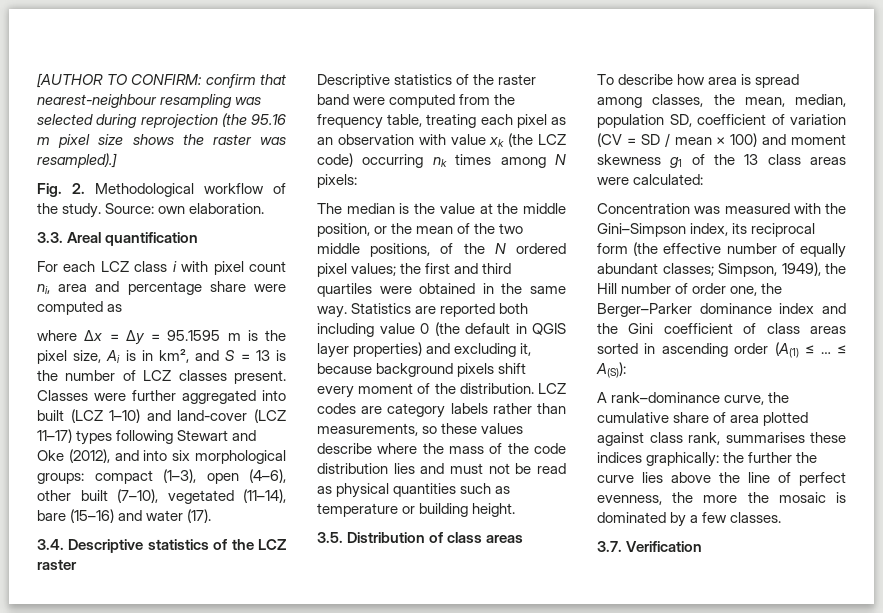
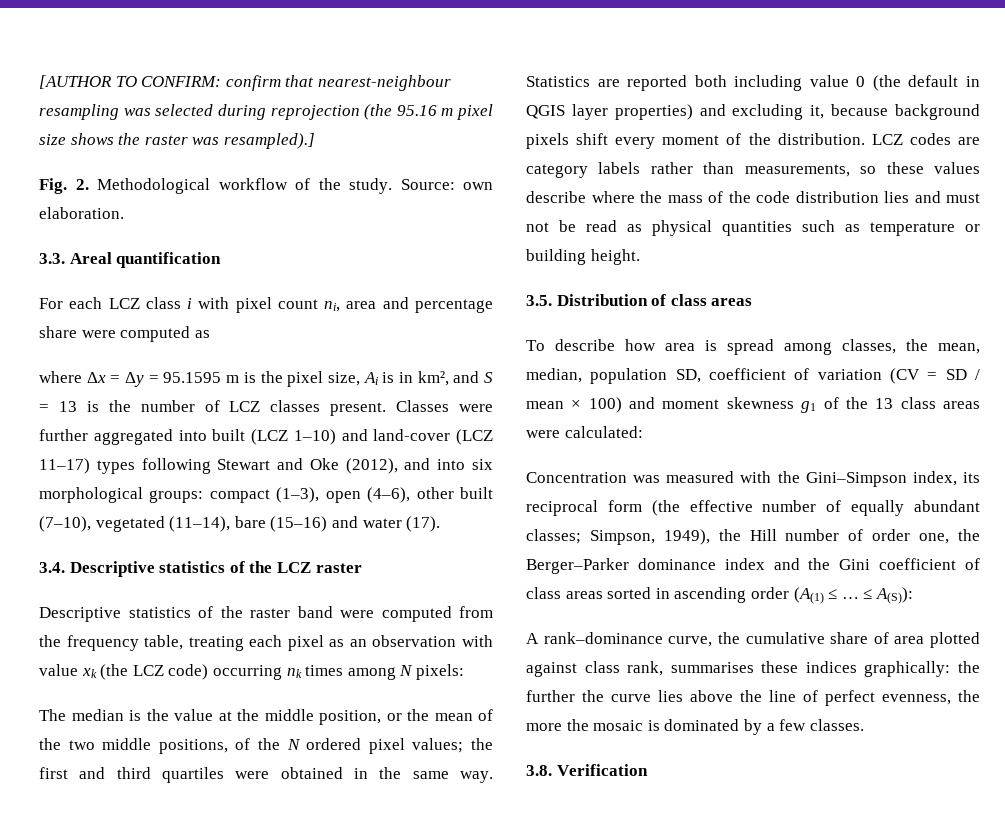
[597,541,622,552] 3.7. -> [526,765,552,776] 3.8.

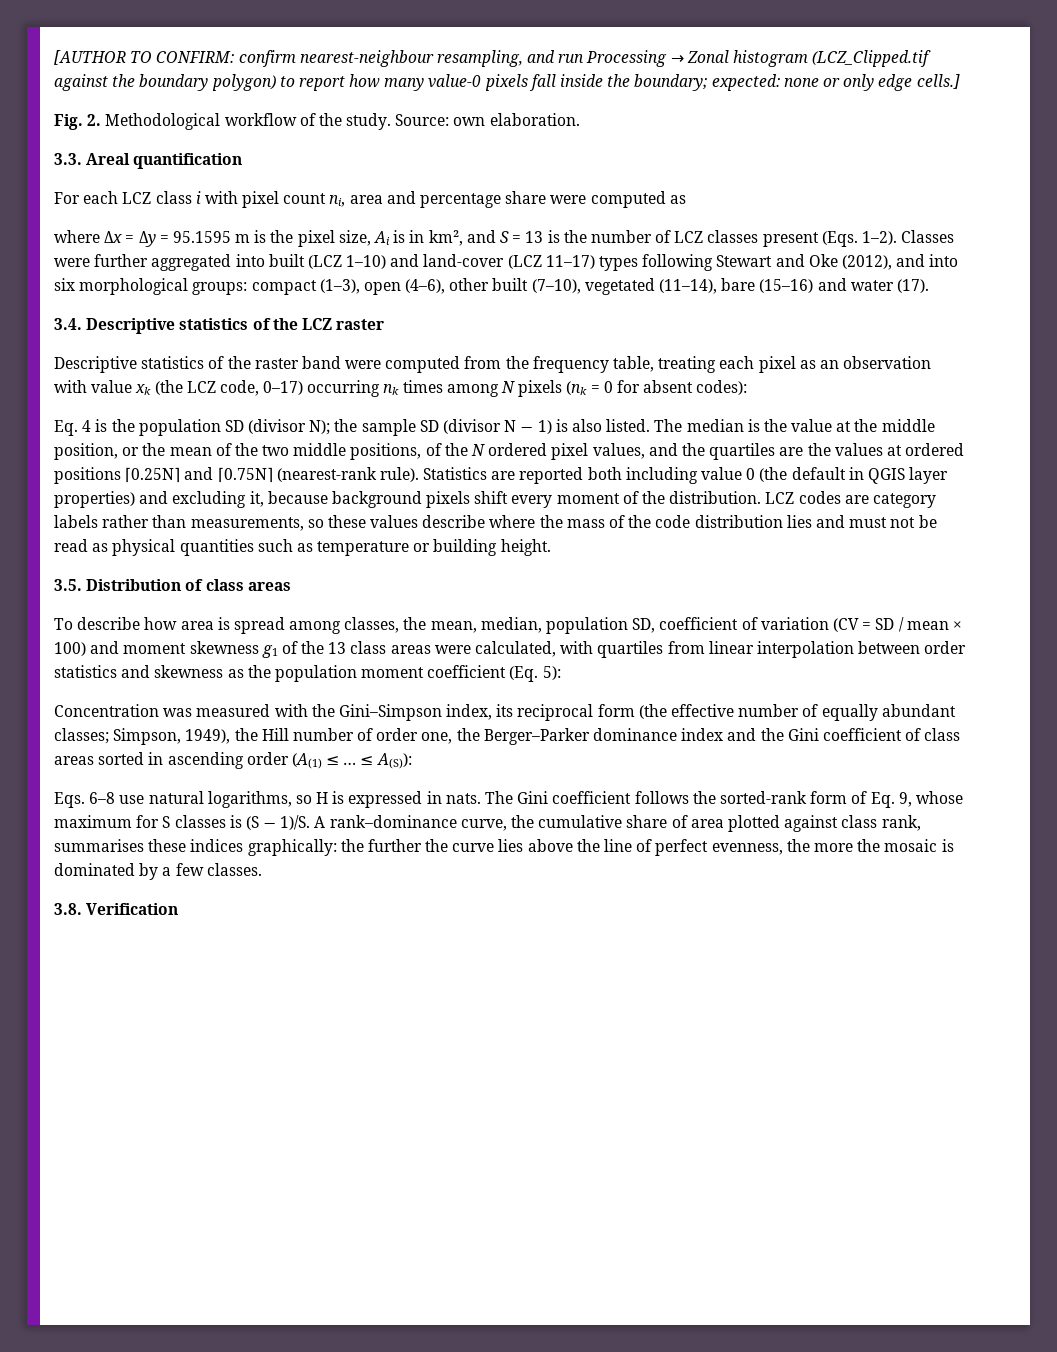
[285,75,451,91] [39,104,493,120] [39,133,315,149] that nearest-neighbour resampling was selected during reprojection (the 95.16 m pixel size shows the raster was resampled).] -> [299,50,932,67] [54,74,960,91] nearest-neighbour resampling, and run Processing → Zonal histogram (LCZ_Clipped.tif against the boundary polygon) to report how many value-0 pixels fall inside the boundary; expected: none or only edge cells.]
[330,402,387,416] present. -> [762,231,897,247] present (Eqs. 1–2).
[168,664,209,680] code) -> [219,380,304,396] code, 0–17)
[415,664,464,680] pixels: // -> [518,380,748,397] [54,419,651,436] pixels (nk = 0 for absent codes): // Eq. 4 is the population SD (divisor N); the sample SD (divisor N − 1) is also listed.
[412,738,494,753] [39,767,493,783] values; the first and third quartiles were obtained in the same way. -> [592,443,965,460] [54,467,419,484] values, and the quartiles are the values at ordered positions ⌈0.25N⌉ and ⌈0.75N⌉ (nearest-rank rule).
[564,426,643,438] calculated: -> [475,641,967,658] [54,665,561,682] calculated, with quartiles from linear interpolation between order statistics and skewness as the population moment coefficient (Eq. 5):
(913, 595) none -> [54,791,963,808] [54,815,311,830] Eqs. 6–8 use natural logarithms, so H is expressed in nats. The Gini coefficient follows the sorted-rank form of Eq. 9, whose maximum for S classes is (S − 1)/S.

